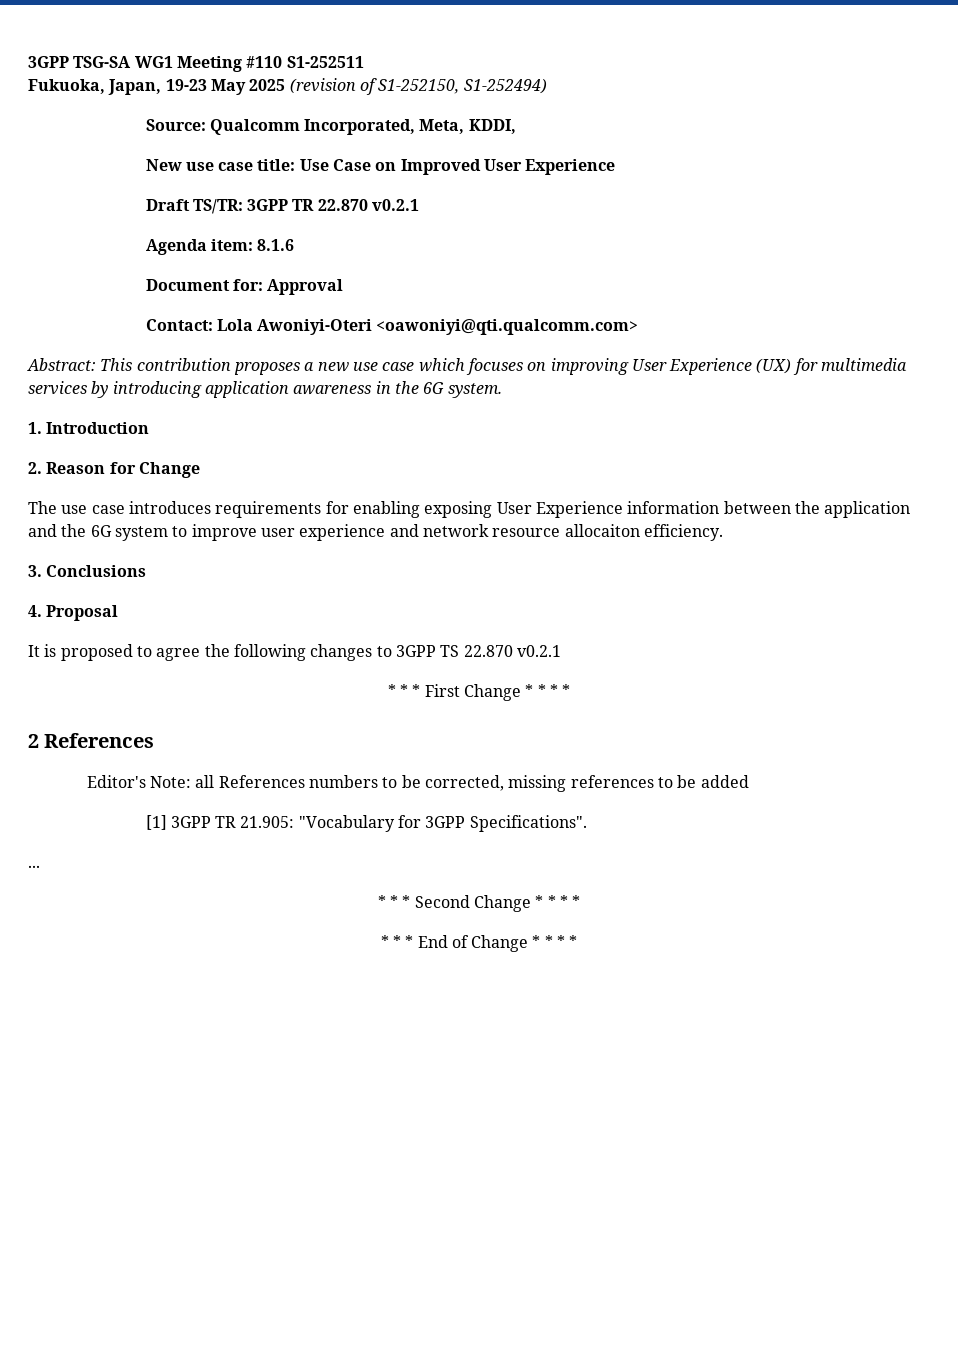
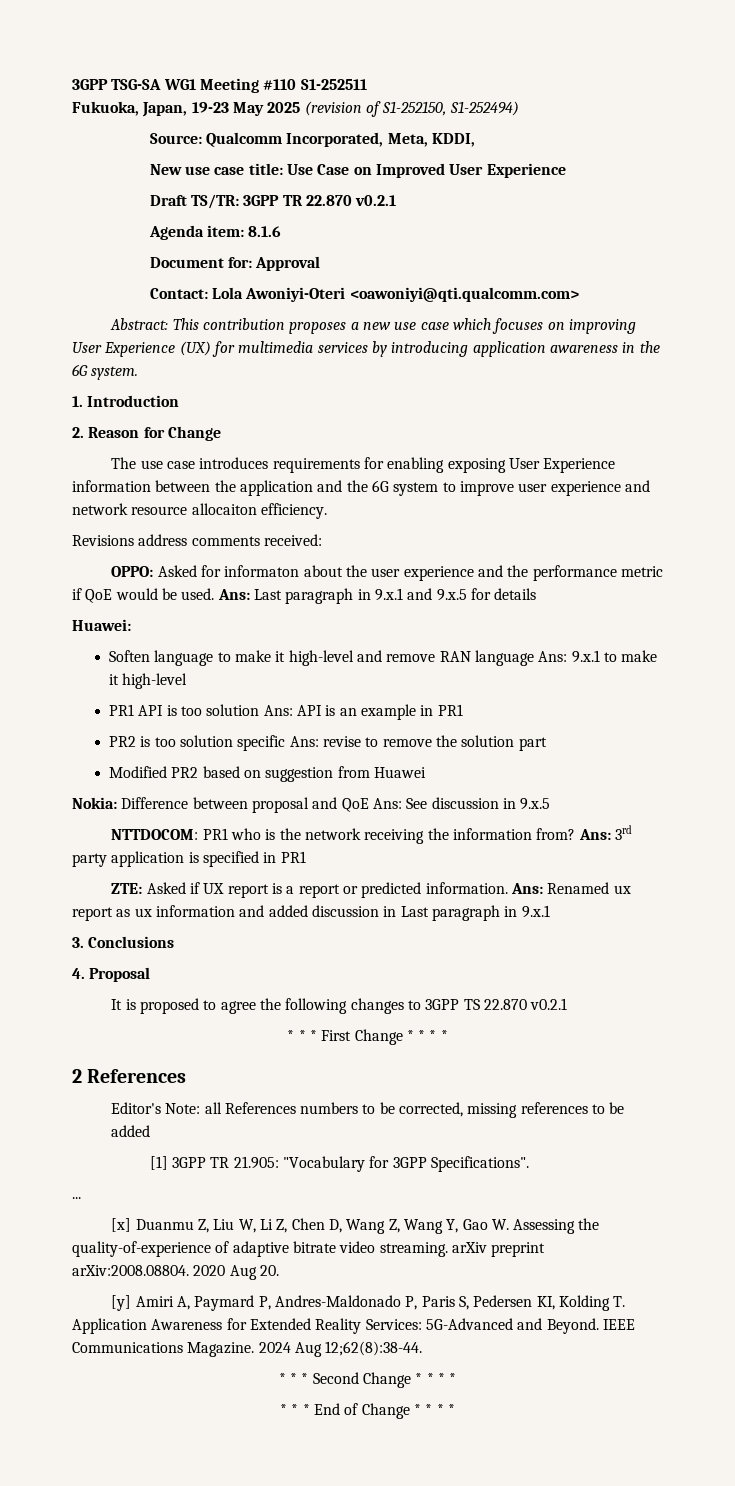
(723, 532) none -> [72,534,322,546] [111,565,663,581] [72,588,537,604] [72,619,131,631] [109,650,658,666] [109,673,188,689] [109,704,463,720] [109,735,547,751] [109,766,426,782] [72,797,551,813] [111,825,632,844] [72,851,306,867] [111,882,631,898] [72,905,550,921] // Revisions address comments received: // OPPO: Asked for informaton about the user experience and the performance metric if QoE would be used. Ans: Last paragraph in 9.x.1 and 9.x.5 for details // Huawei: // Soften language to make it high-level and remove RAN language Ans: 9.x.1 to make it high-level // PR1 API is too solution Ans: API is an example in PR1 // PR2 is too solution specific Ans: revise to remove the solution part // Modified PR2 based on suggestion from Huawei // Nokia: Difference between proposal and QoE Ans: See discussion in 9.x.5 // NTTDOCOM: PR1 who is the network receiving the information from? Ans: 3rd party application is specified in PR1 // ZTE: Asked if UX report is a report or predicted information. Ans: Renamed ux report as ux information and added discussion in Last paragraph in 9.x.1
(40, 866) none -> [111,1218,600,1234] [72,1241,546,1257] [72,1265,279,1280] [111,1295,626,1311] [72,1318,635,1334] [72,1341,423,1357] // [x] Duanmu Z, Liu W, Li Z, Chen D, Wang Z, Wang Y, Gao W. Assessing the quality-of-experience of adaptive bitrate video streaming. arXiv preprint arXiv:2008.08804. 2020 Aug 20. // [y] Amiri A, Paymard P, Andres-Maldonado P, Paris S, Pedersen KI, Kolding T. Application Awareness for Extended Reality Services: 5G-Advanced and Beyond. IEEE Communications Magazine. 2024 Aug 12;62(8):38-44.

